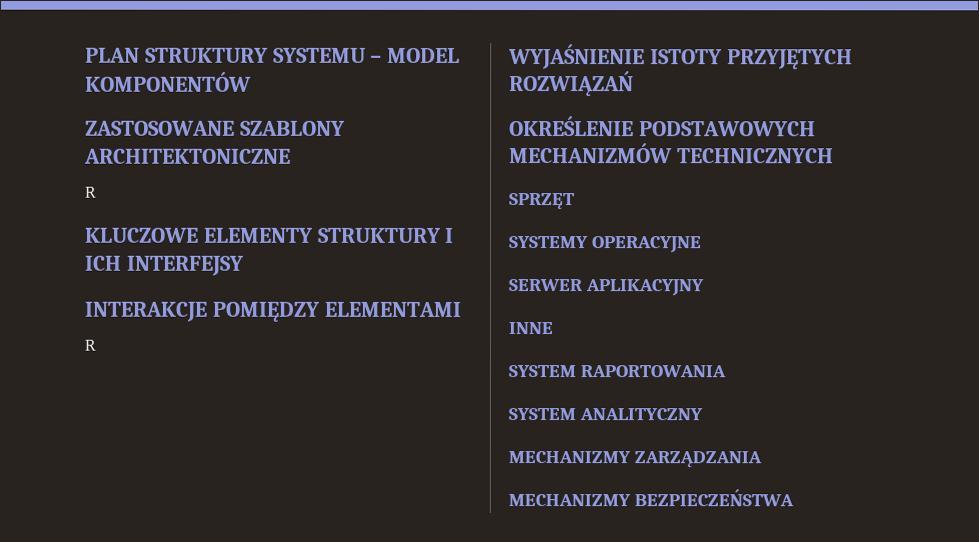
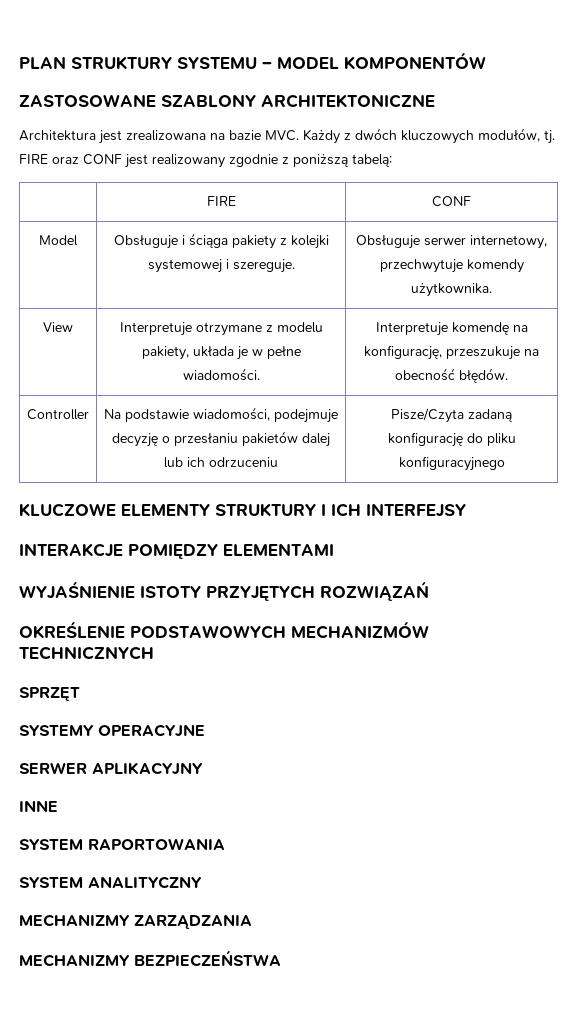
[85,186,97,198] R -> [19,128,555,144] [19,154,392,168] [206,196,236,206] [432,196,471,207] [39,235,78,246] [113,233,329,249] [147,259,295,273] [356,235,547,249] [379,259,524,273] [411,283,492,297] [43,322,73,332] [119,322,323,336] [141,346,301,360] [182,368,260,381] [375,322,528,336] [364,345,539,360] [395,368,508,383] [27,409,89,420] [104,407,338,423] [112,431,330,447] [163,457,278,468] [391,408,513,423] [387,432,516,447] [398,456,505,471] Architektura jest zrealizowana na bazie MVC. Każdy z dwóch kluczowych modułów, tj. FIRE oraz CONF jest realizowany zgodnie z poniższą tabelą: // | FIRE | CONF // Model | Obsługuje i ściąga pakiety z kolejki systemowej i szereguje. | Obsługuje serwer internetowy, przechwytuje komendy użytkownika. // View | Interpretuje otrzymane z modelu pakiety, układa je w pełne wiadomości. | Interpretuje komendę na konfigurację, przeszukuje na obecność błędów. // Controller | Na podstawie wiadomości, podejmuje decyzję o przesłaniu pakietów dalej lub ich odrzuceniu | Pisze/Czyta zadaną konfigurację do pliku konfiguracyjnego
[84,339,96,351] // R -> (334, 549) none

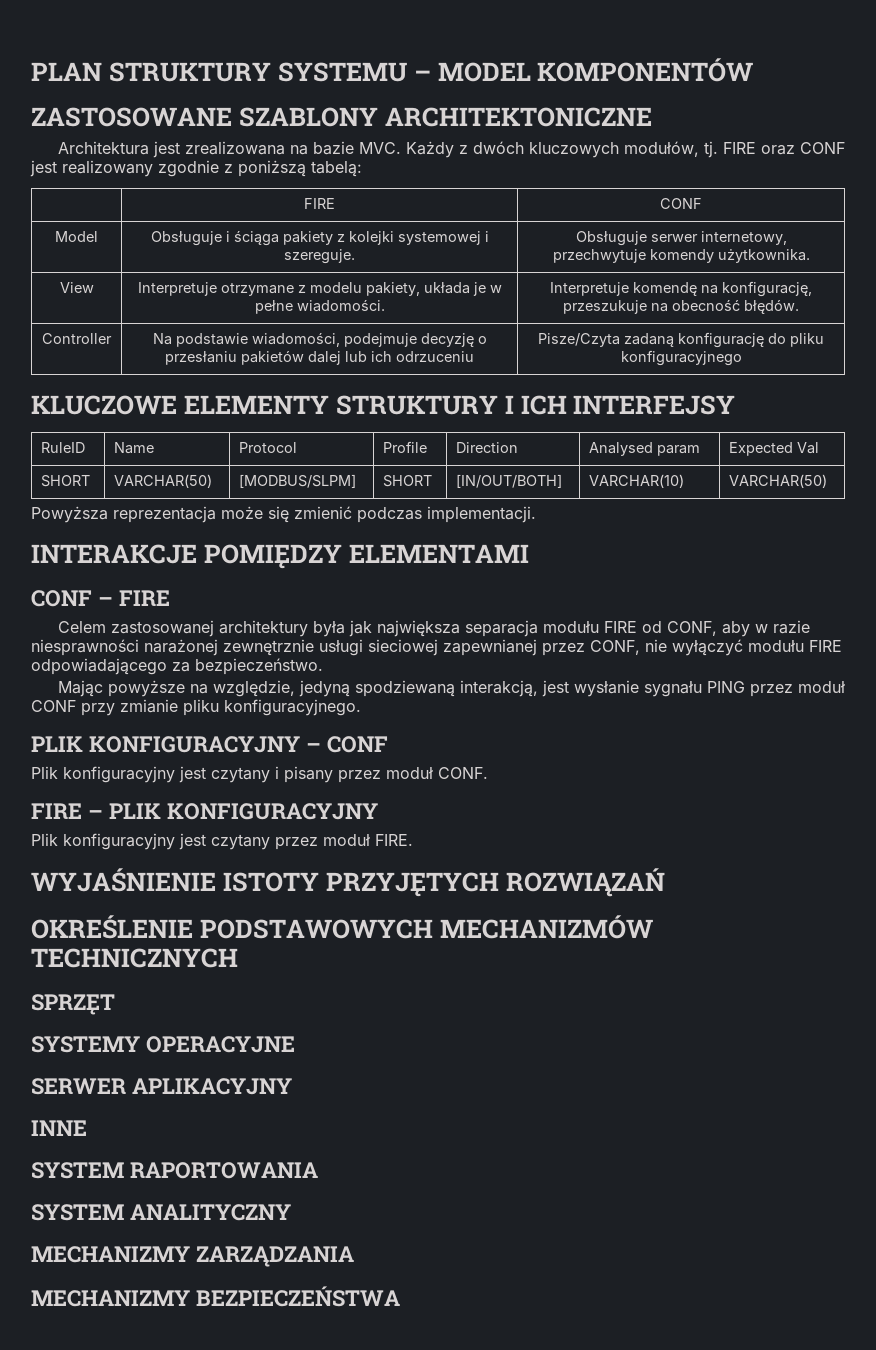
[19,543,334,559] // INTERAKCJE POMIĘDZY ELEMENTAMI -> [41,442,86,453] [114,442,155,454] [239,442,298,453] [383,441,428,453] [456,442,519,453] [589,442,701,456] [729,442,820,456] [41,475,91,487] [114,474,213,488] [239,474,357,488] [383,475,433,487] [456,474,563,488] [589,474,685,488] [729,474,828,488] [31,506,536,523] [31,544,529,569] [31,590,170,607] [57,620,810,637] [31,639,842,656] [31,658,323,675] [57,680,845,697] [31,699,361,716] [31,736,388,753] [31,766,488,783] [31,803,378,820] [31,833,413,850] // RuleID | Name | Protocol | Profile | Direction | Analysed param | Expected Val // SHORT | VARCHAR(50) | [MODBUS/SLPM] | SHORT | [IN/OUT/BOTH] | VARCHAR(10) | VARCHAR(50) // Powyższa reprezentacja może się zmienić podczas implementacji. // INTERAKCJE POMIĘDZY ELEMENTAMI // CONF – FIRE // Celem zastosowanej architektury była jak największa separacja modułu FIRE od CONF, aby w razie niesprawności narażonej zewnętrznie usługi sieciowej zapewnianej przez CONF, nie wyłączyć modułu FIRE odpowiadającego za bezpieczeństwo. // Mając powyższe na względzie, jedyną spodziewaną interakcją, jest wysłanie sygnału PING przez moduł CONF przy zmianie pliku konfiguracyjnego. // PLIK KONFIGURACYJNY – CONF // Plik konfiguracyjny jest czytany i pisany przez moduł CONF. // FIRE – PLIK KONFIGURACYJNY // Plik konfiguracyjny jest czytany przez moduł FIRE.

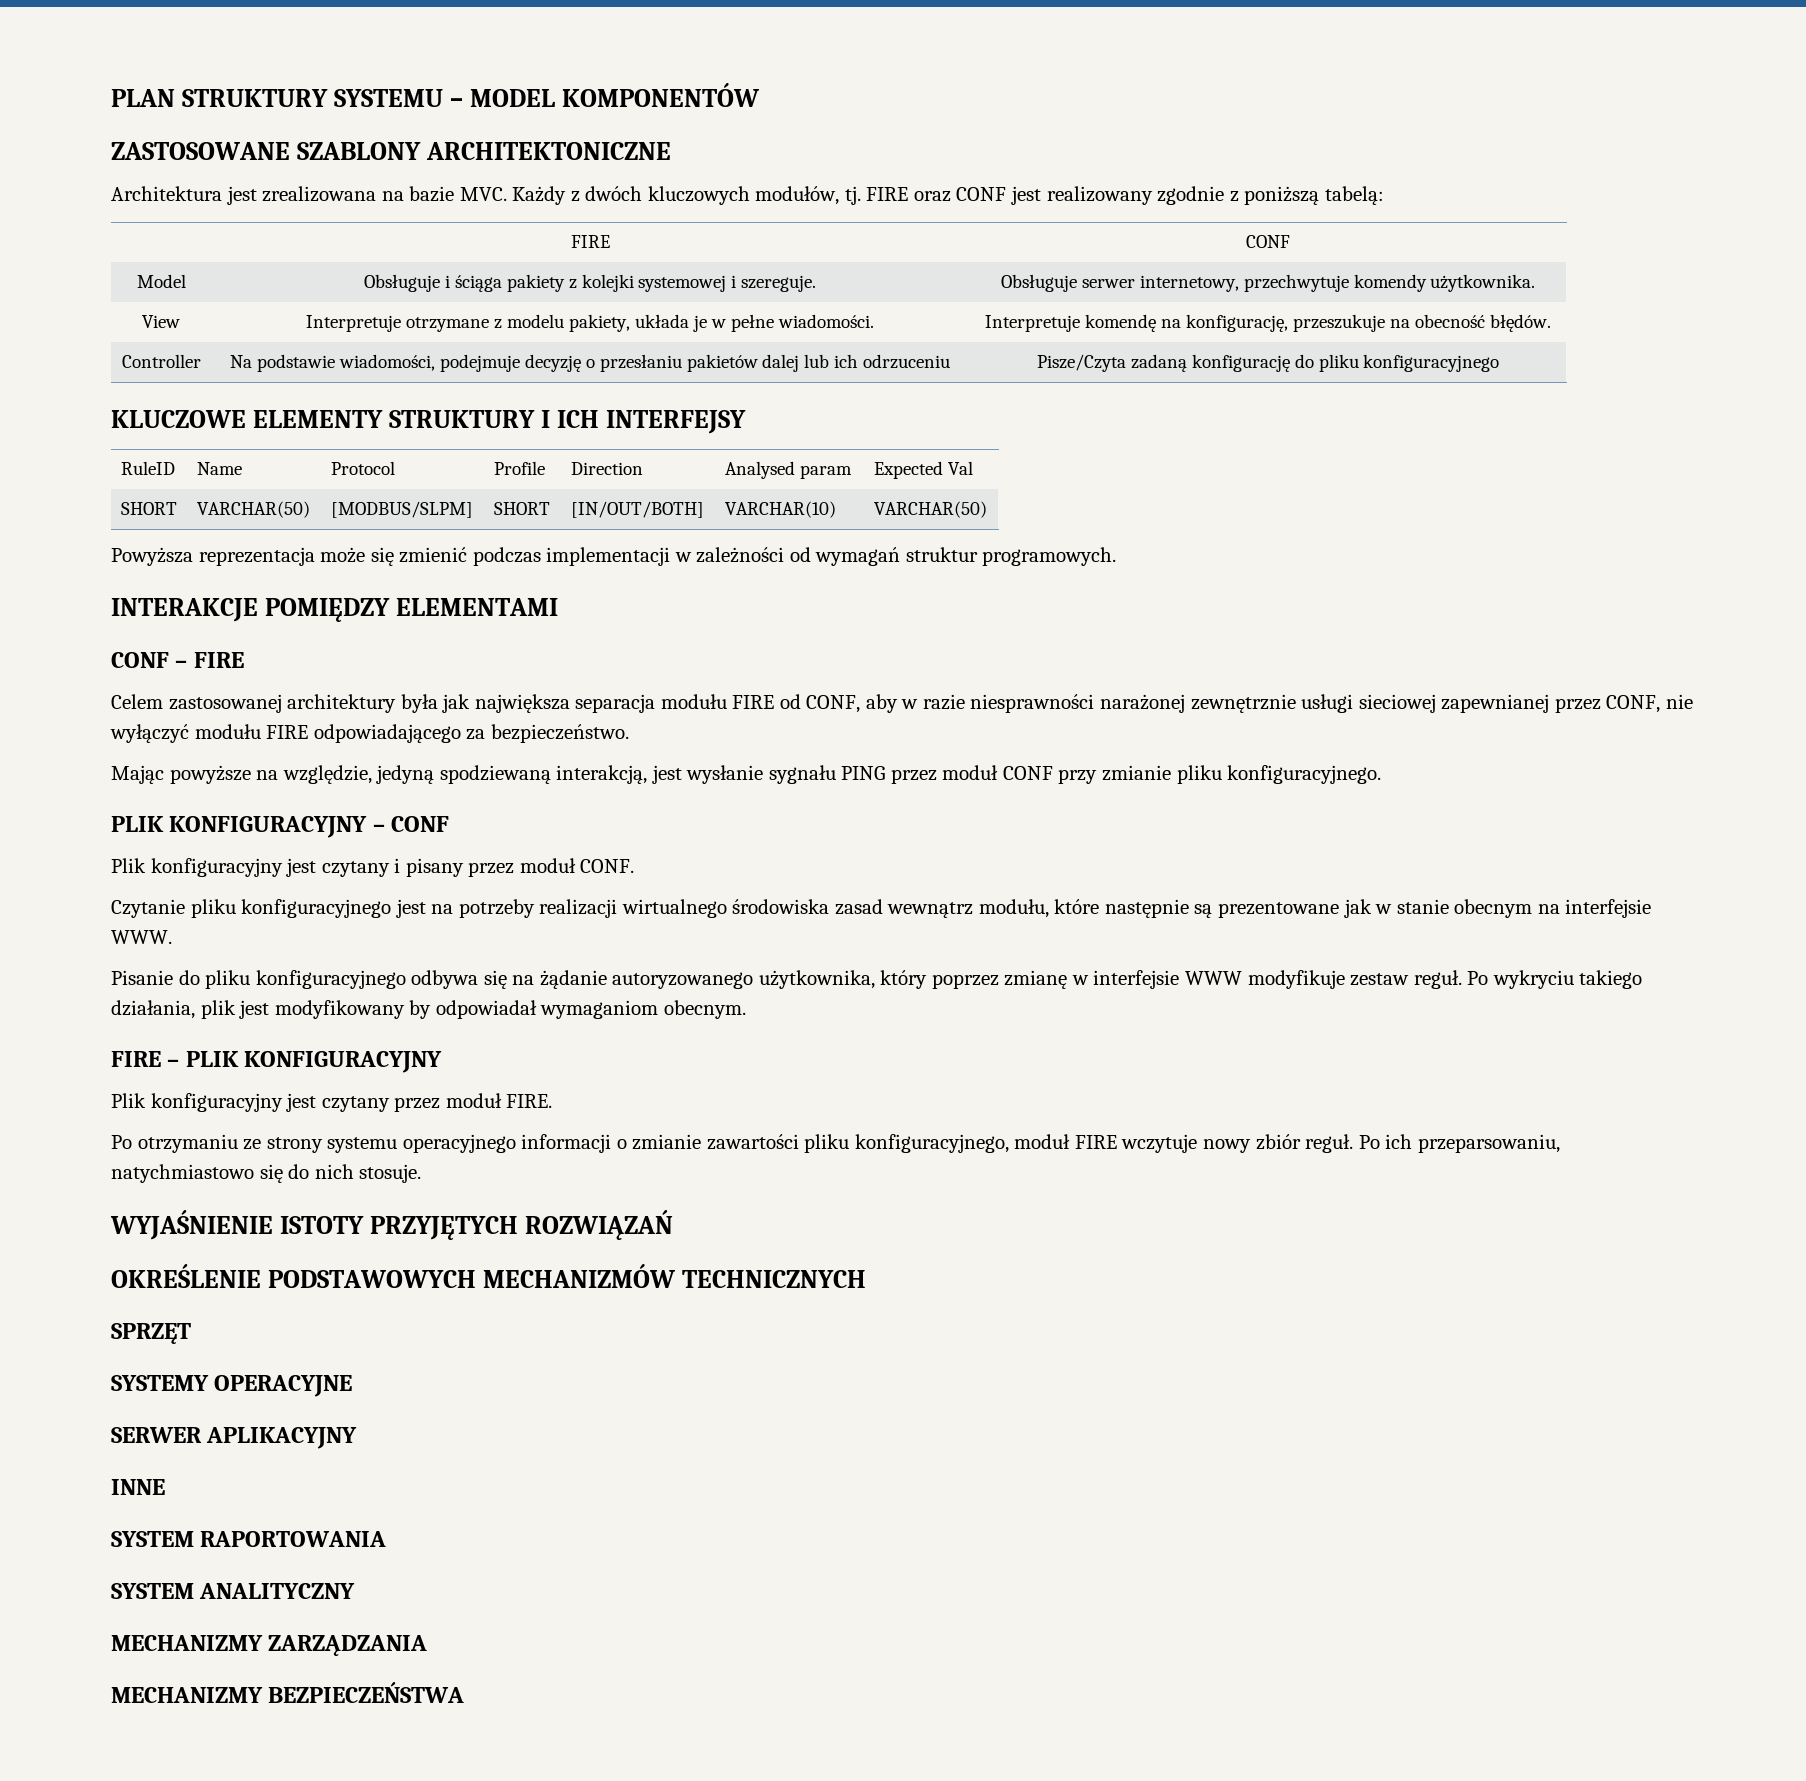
[427,506,536,523] implementacji. -> [546,547,1117,566] implementacji w zależności od wymagań struktur programowych.
(488, 773) none -> [111,899,1652,918] [111,930,172,944] [111,970,1643,989] [111,1000,746,1019] // Czytanie pliku konfiguracyjnego jest na potrzeby realizacji wirtualnego środowiska zasad wewnątrz modułu, które następnie są prezentowane jak w stanie obecnym na interfejsie WWW. // Pisanie do pliku konfiguracyjnego odbywa się na żądanie autoryzowanego użytkownika, który poprzez zmianę w interfejsie WWW modyfikuje zestaw reguł. Po wykryciu takiego działania, plik jest modyfikowany by odpowiadał wymaganiom obecnym.
(413, 840) none -> [111,1134,1560,1153] [111,1164,422,1183] // Po otrzymaniu ze strony systemu operacyjnego informacji o zmianie zawartości pliku konfiguracyjnego, moduł FIRE wczytuje nowy zbiór reguł. Po ich przeparsowaniu, natychmiastowo się do nich stosuje.

